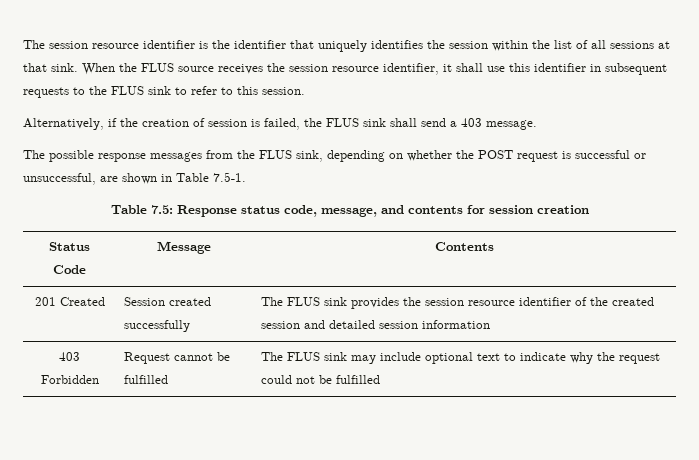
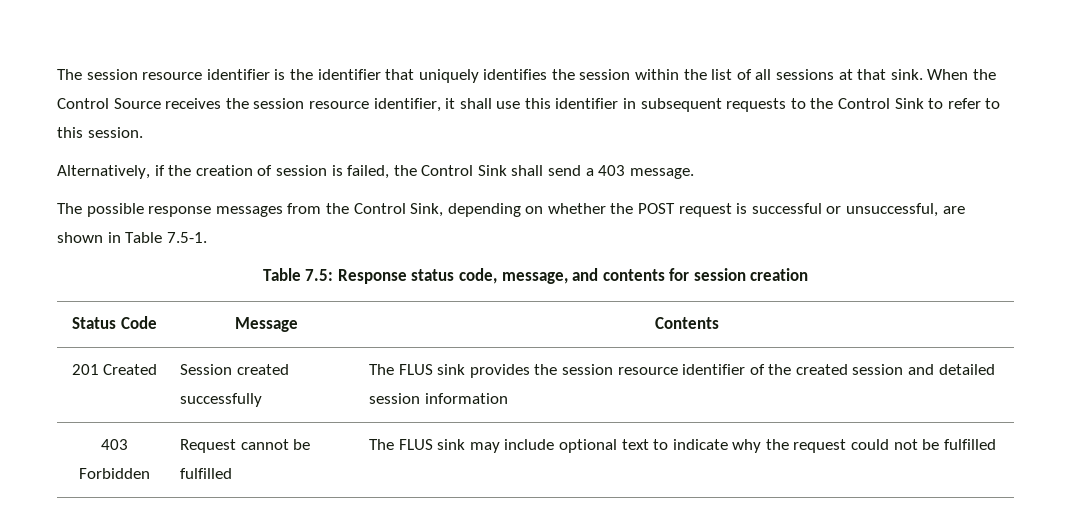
[141,63,214,72] FLUS source -> [57,98,161,109] Control Source
[111,86,171,95] FLUS sink -> [838,98,924,109] Control Sink
[326,118,386,127] FLUS sink -> [421,165,507,176] Control Sink
[259,150,323,162] FLUS sink, -> [353,203,444,217] Control Sink,

